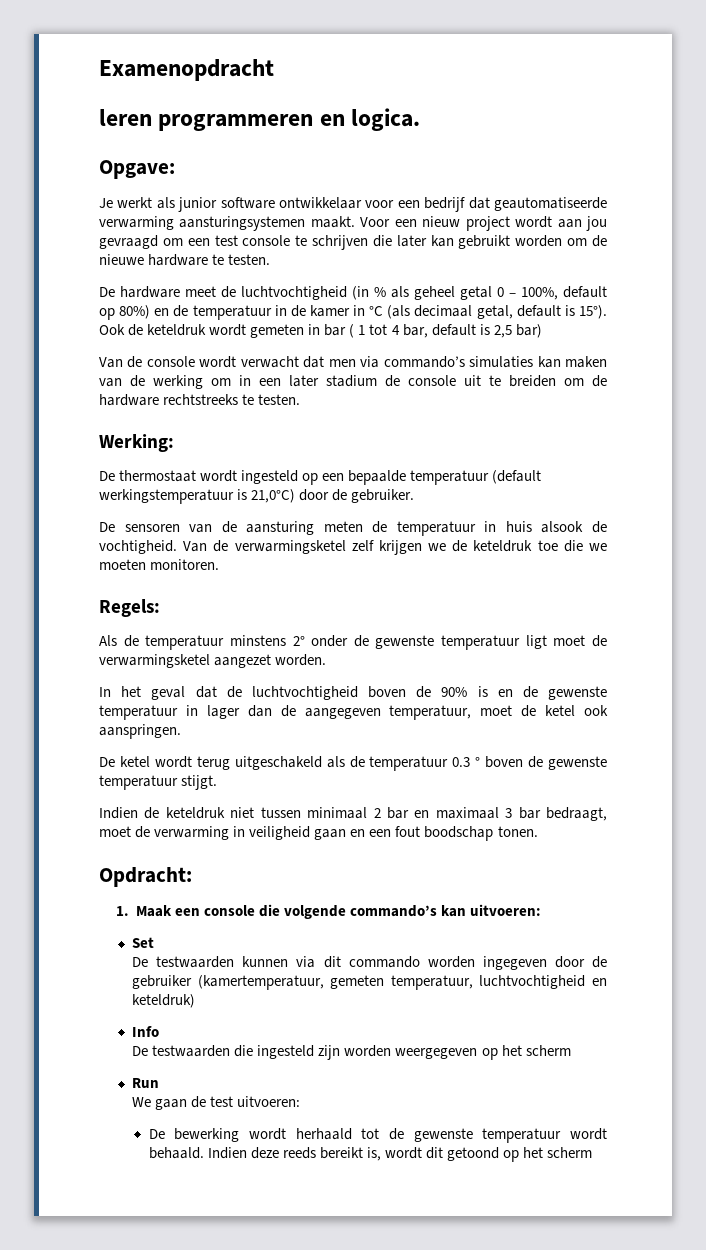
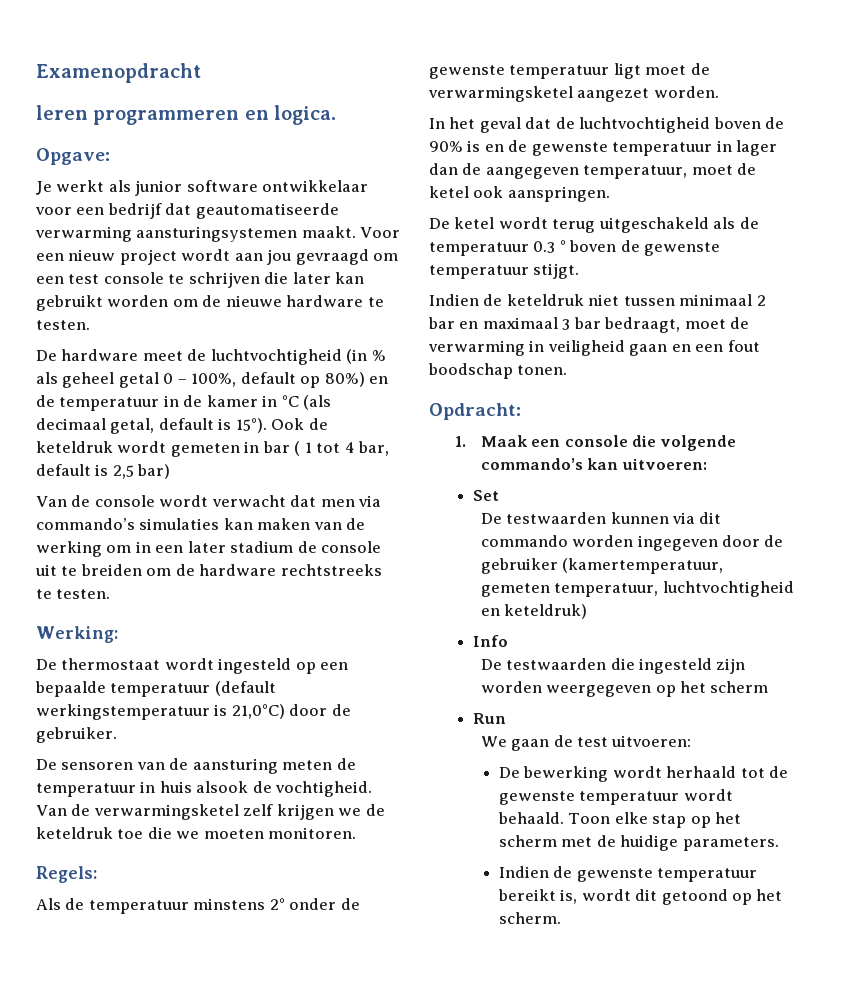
[207,1147,316,1159] Indien deze reeds -> [568,812,741,828] [498,835,779,851] [498,866,758,882] Toon elke stap op het scherm met de huidige parameters. // Indien de gewenste temperatuur
[547,1147,593,1158] scherm -> [498,912,561,924] scherm.

